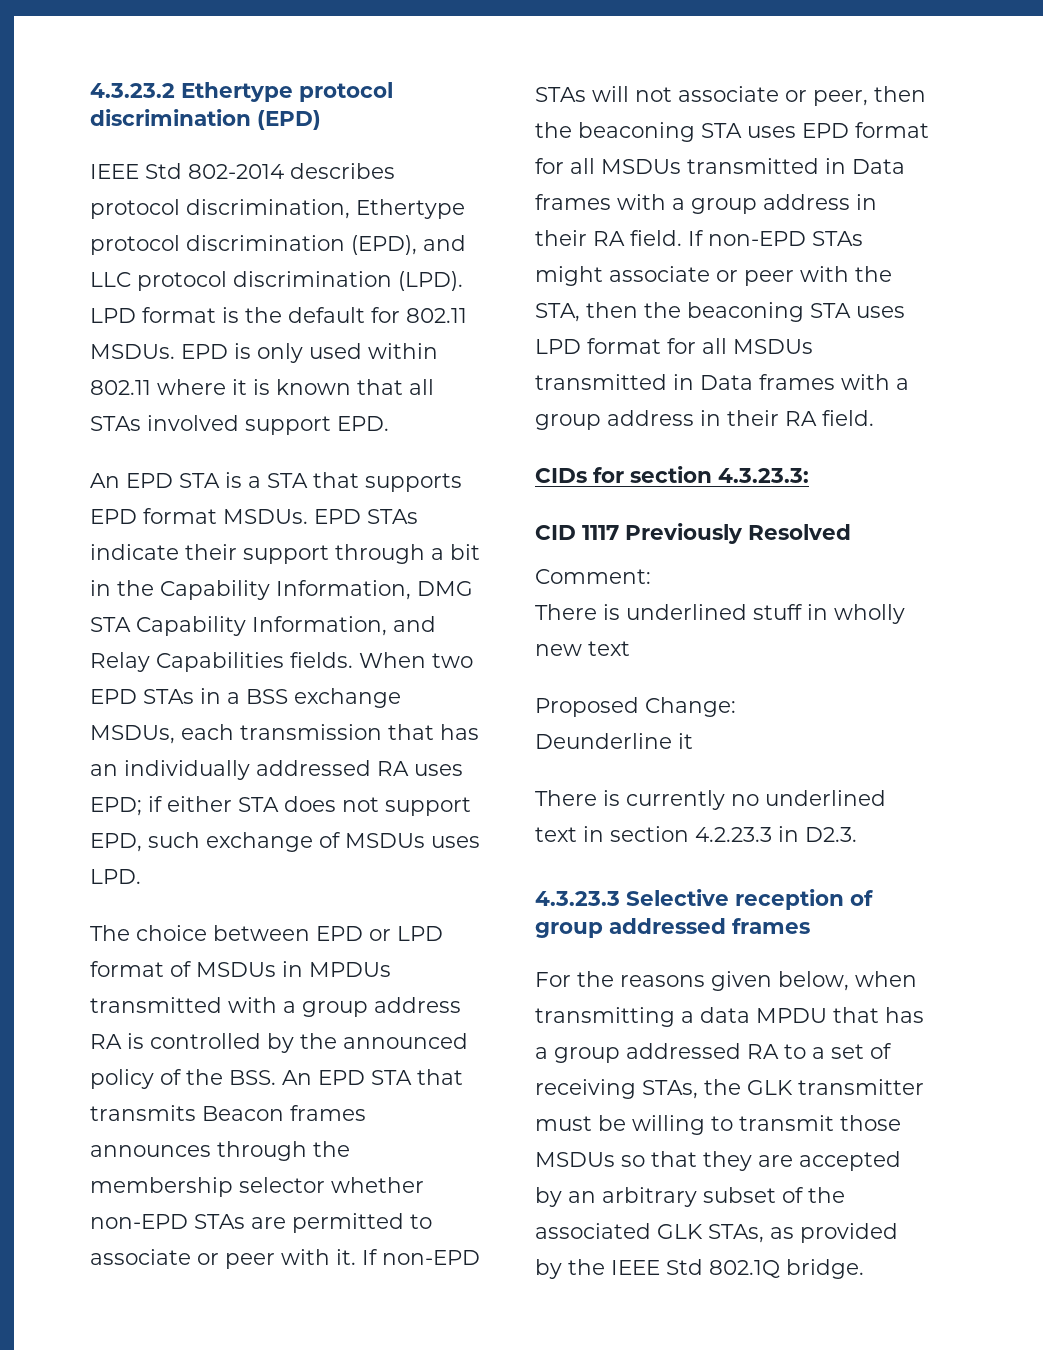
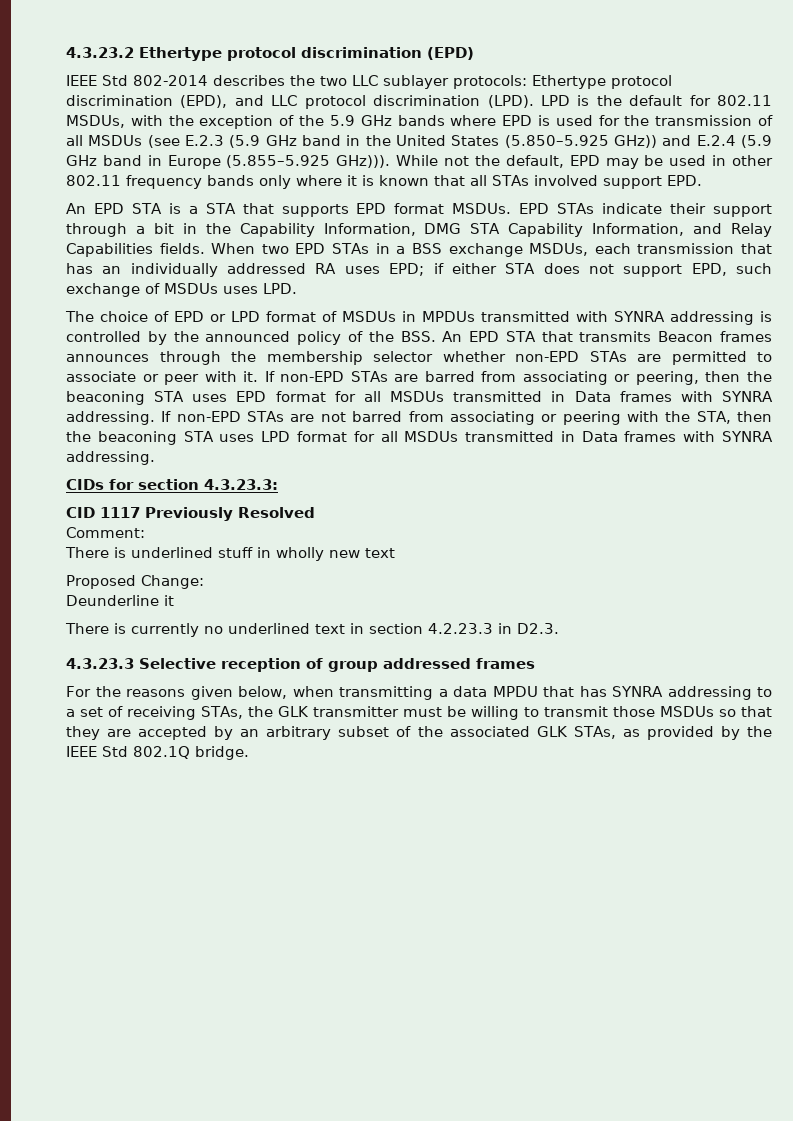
[90,199,350,219] protocol discrimination, -> [290,75,527,89] the two LLC sublayer protocols:
[142,307,216,323] format -> (570, 100) none
[90,343,438,363] [90,380,151,395] MSDUs. EPD is only used within 802.11 -> [66,115,773,129] [66,135,772,148] [66,155,774,169] [66,175,291,189] MSDUs, with the exception of the 5.9 GHz bands where EPD is used for the transmission of all MSDUs (see E.2.3 (5.9 GHz band in the United States (5.850–5.925 GHz)) and E.2.4 (5.9 GHz band in Europe (5.855–5.925 GHz))). While not the default, EPD may be used in other 802.11 frequency bands only
[213,925,310,941] between -> [154,311,169,322] of
[283,997,461,1017] [90,1034,122,1049] a group address RA -> [614,311,754,325] SYNRA addressing
[592,86,868,106] will not associate or peer, -> [394,371,699,385] are barred from associating or peering,
[672,194,877,214] [535,230,863,246] [535,266,794,286] a group address in their RA field. If non-EPD STAs might associate or peer -> [722,391,774,402] [66,411,621,425] SYNRA addressing. If non-EPD STAs are not barred from associating or peering
[896,378,909,390] [535,410,874,430] a group address in their RA field. -> [722,431,773,442] [66,451,155,465] SYNRA addressing.
[535,1043,779,1063] a group addressed RA -> [612,686,752,700] SYNRA addressing

